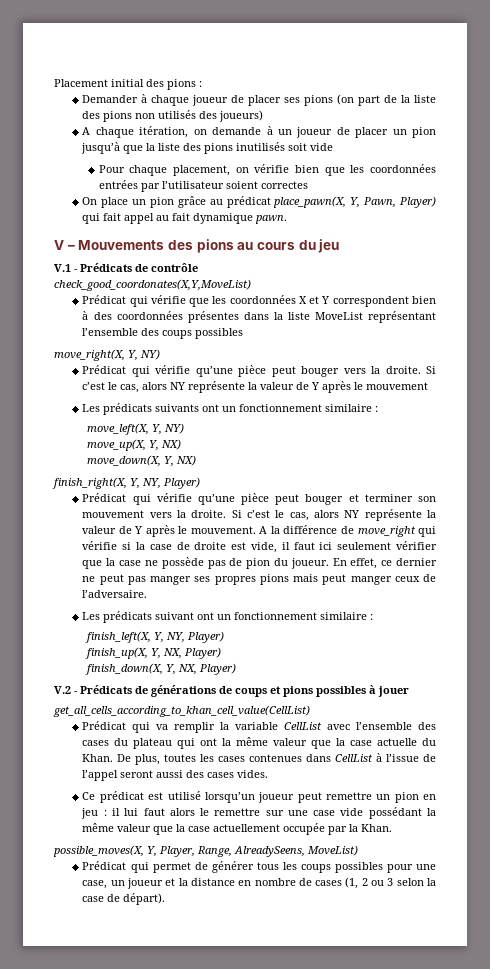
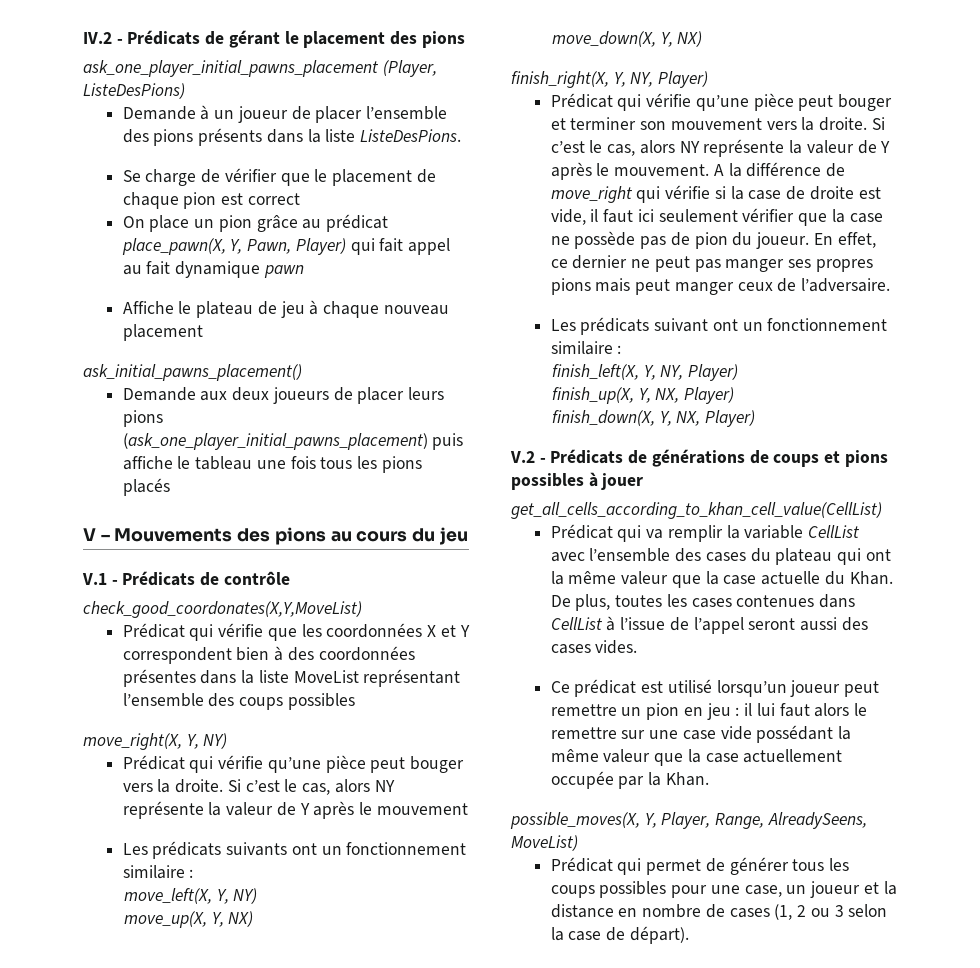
[54,79,202,90] [82,94,436,106] [82,110,264,122] [82,126,262,138] Placement initial des pions : // Demander à chaque joueur de placer ses pions (on part de la liste des pions non utilisés des joueurs) // A chaque itération, on demande -> [83,30,465,48] [83,60,437,77] [83,83,185,99] [122,106,196,120] IV.2 - Prédicats de gérant le placement des pions // ask_one_player_initial_pawns_placement (Player, ListeDesPions) // Demande
[392,127,436,138] [81,142,334,154] [98,164,437,176] [98,180,308,192] un pion jusqu’à que la liste des pions inutilisés soit vide // Pour chaque placement, on vérifie bien que les coordonnées entrées par l’utilisateur soient correctes -> [366,106,448,120] [122,128,462,146] [122,168,436,186] [122,192,300,209] l’ensemble des pions présents dans la liste ListeDesPions. // Se charge de vérifier que le placement de chaque pion est correct
[255,215,288,224] pawn. -> [263,265,304,278] [122,300,449,318] [122,324,203,341] [83,364,302,381] [122,387,445,404] [122,410,163,427] [122,433,464,450] [122,456,422,473] [122,478,170,496] pawn // Affiche le plateau de jeu à chaque nouveau placement // ask_initial_pawns_placement() // Demande aux deux joueurs de placer leurs pions (ask_one_player_initial_pawns_placement) puis affiche le tableau une fois tous les pions placés

